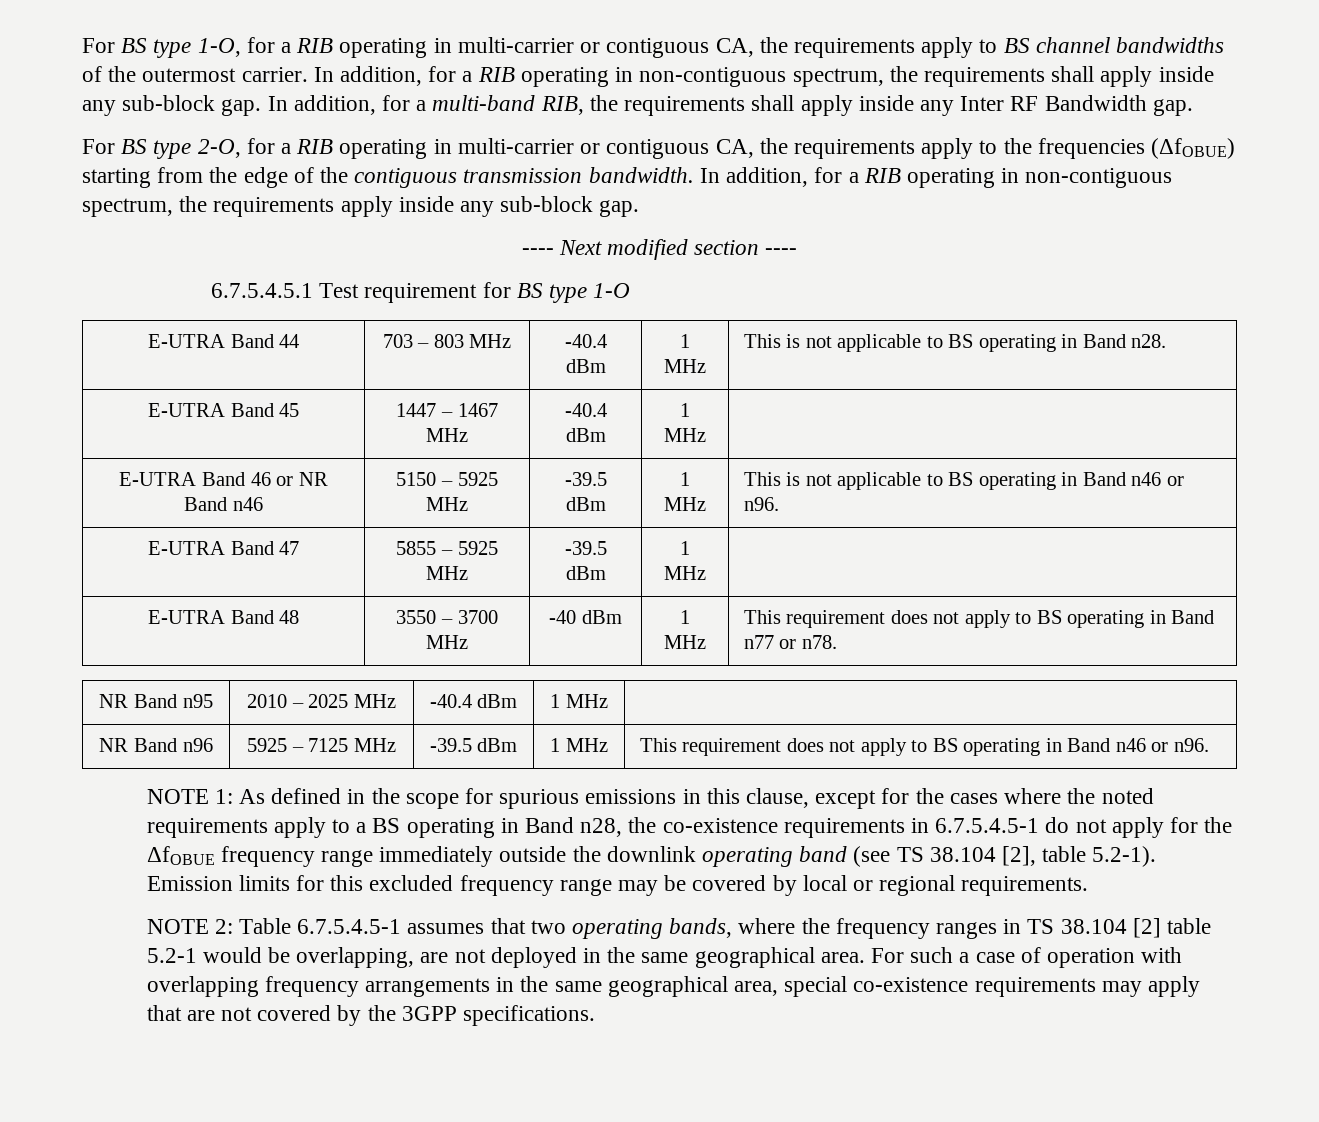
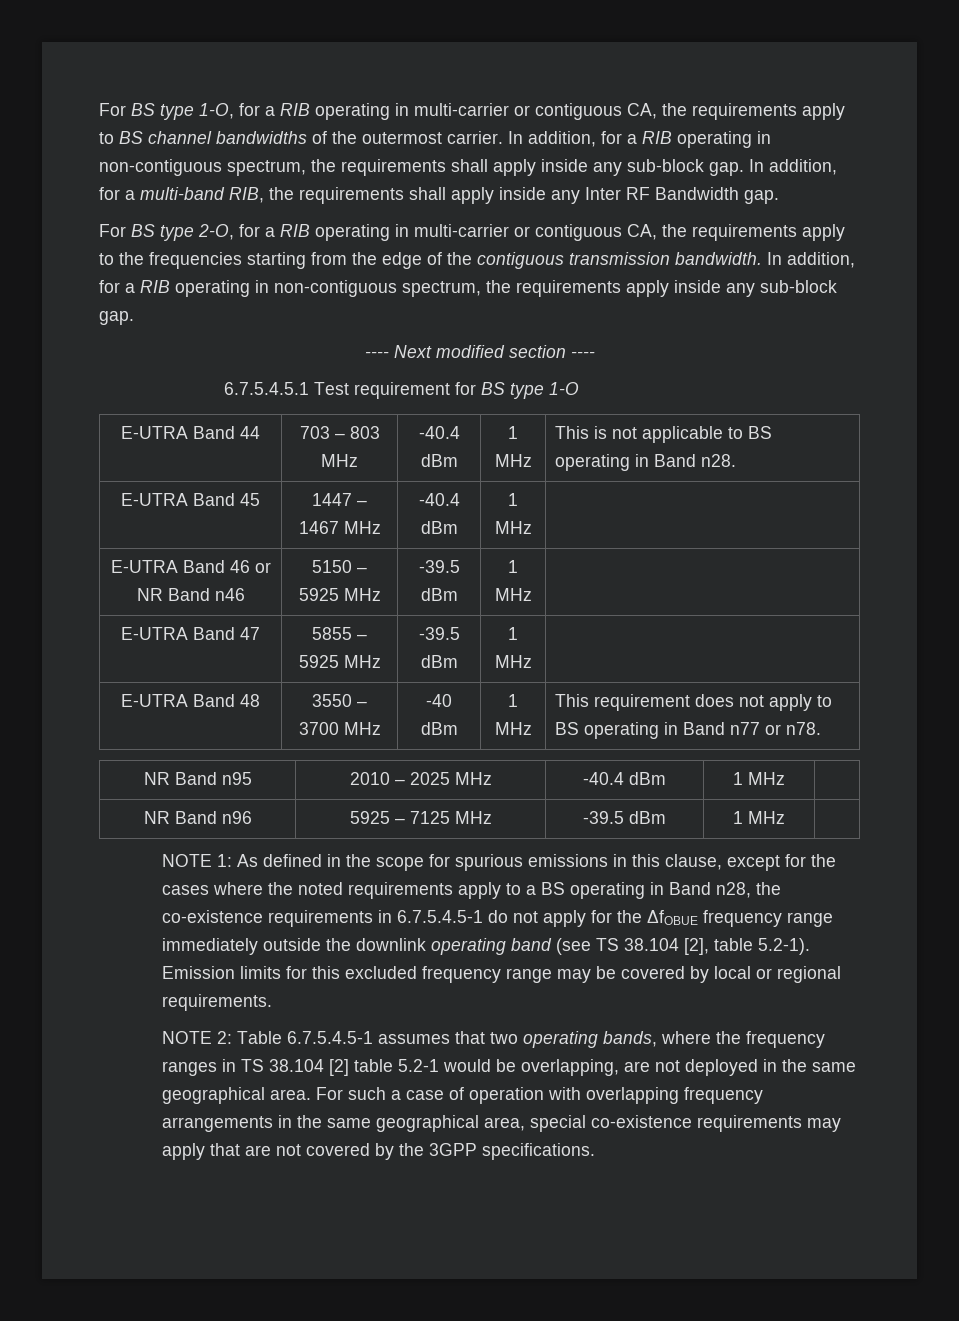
[1150,138,1235,159] (ΔfOBUE) -> (242, 260) none
[743,472,1184,490] [743,497,779,511] This is not applicable to BS operating in Band n46 or n96. -> (532, 594) none
[639,738,1209,756] This requirement does not apply to BS operating in Band n46 or n96. -> (785, 817) none

